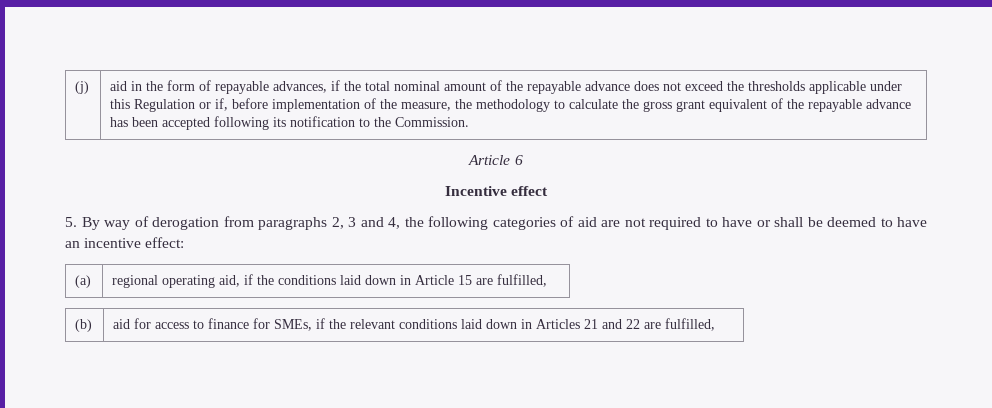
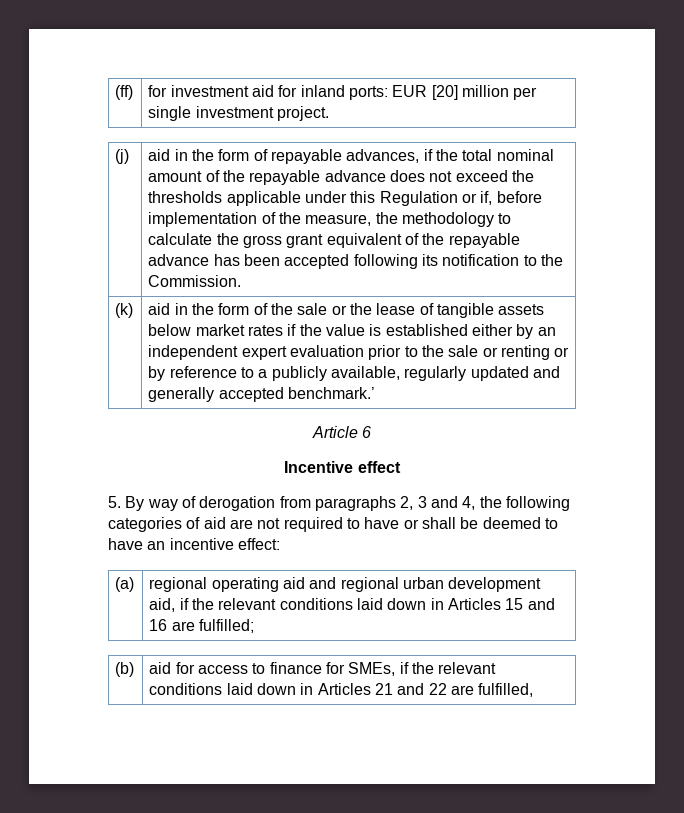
(75, 87) none -> [115,85,134,100] [148,85,538,100] [148,106,330,121] (ff) | for investment aid for inland ports: EUR [20] million per single investment project. //
(470, 122) none -> [115,303,134,318] [148,303,545,318] [148,324,556,339] [148,345,570,360] [148,366,560,381] [148,387,376,402] // (k) | aid in the form of the sale or the lease of tangible assets below market rates if the value is established either by an independent expert evaluation prior to the sale or renting or by reference to a publicly available, regularly updated and generally accepted benchmark.’
(216, 281) none -> [283,577,542,592] aid and regional urban development
[278,274,548,287] conditions laid down in Article 15 are fulfilled, -> [218,598,555,610] [149,619,255,633] relevant conditions laid down in Articles 15 and 16 are fulfilled;

